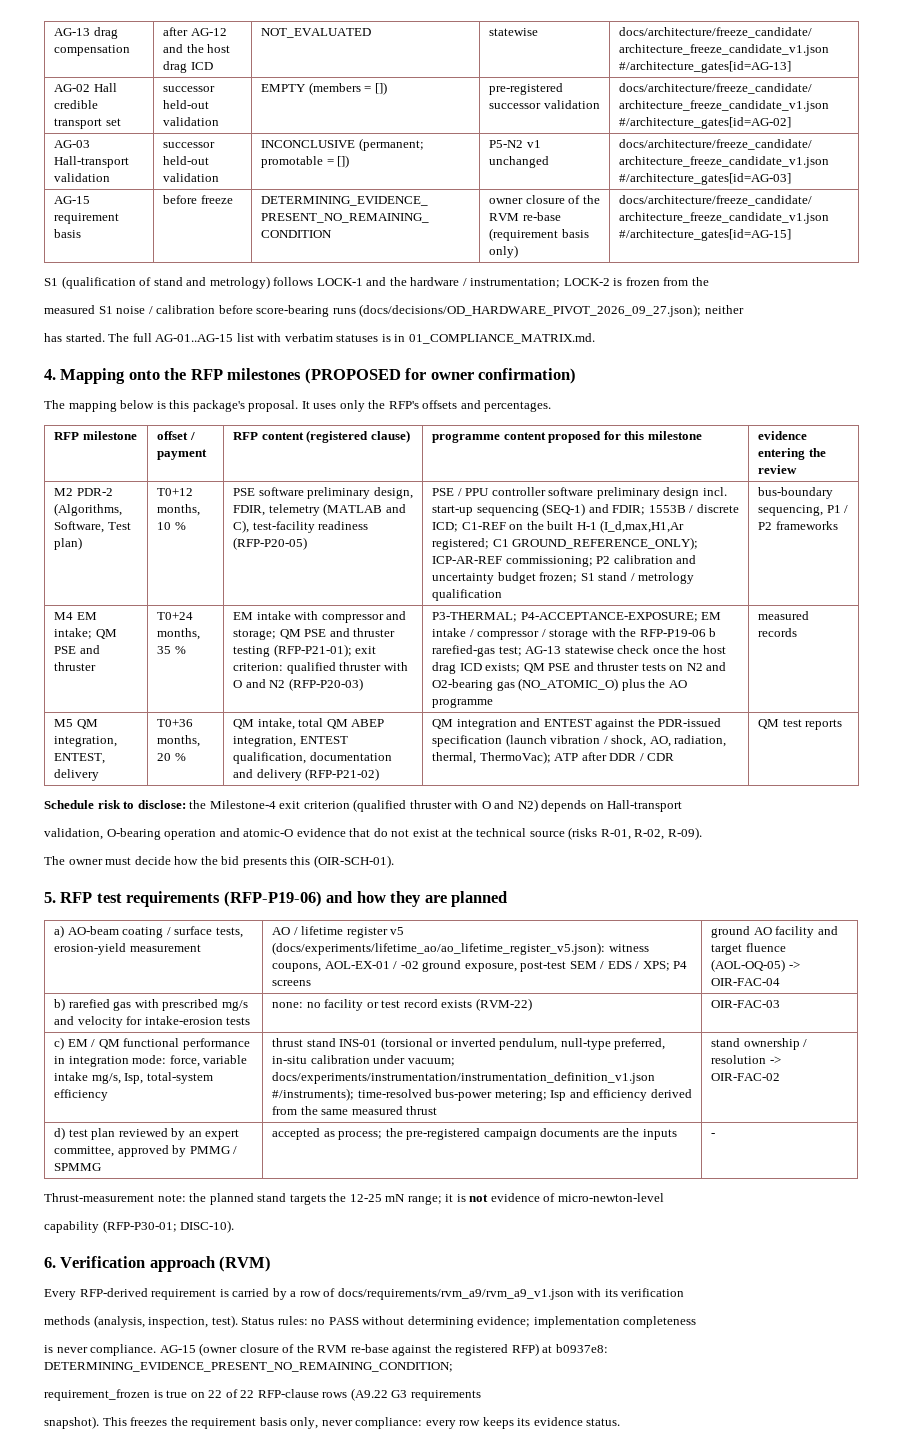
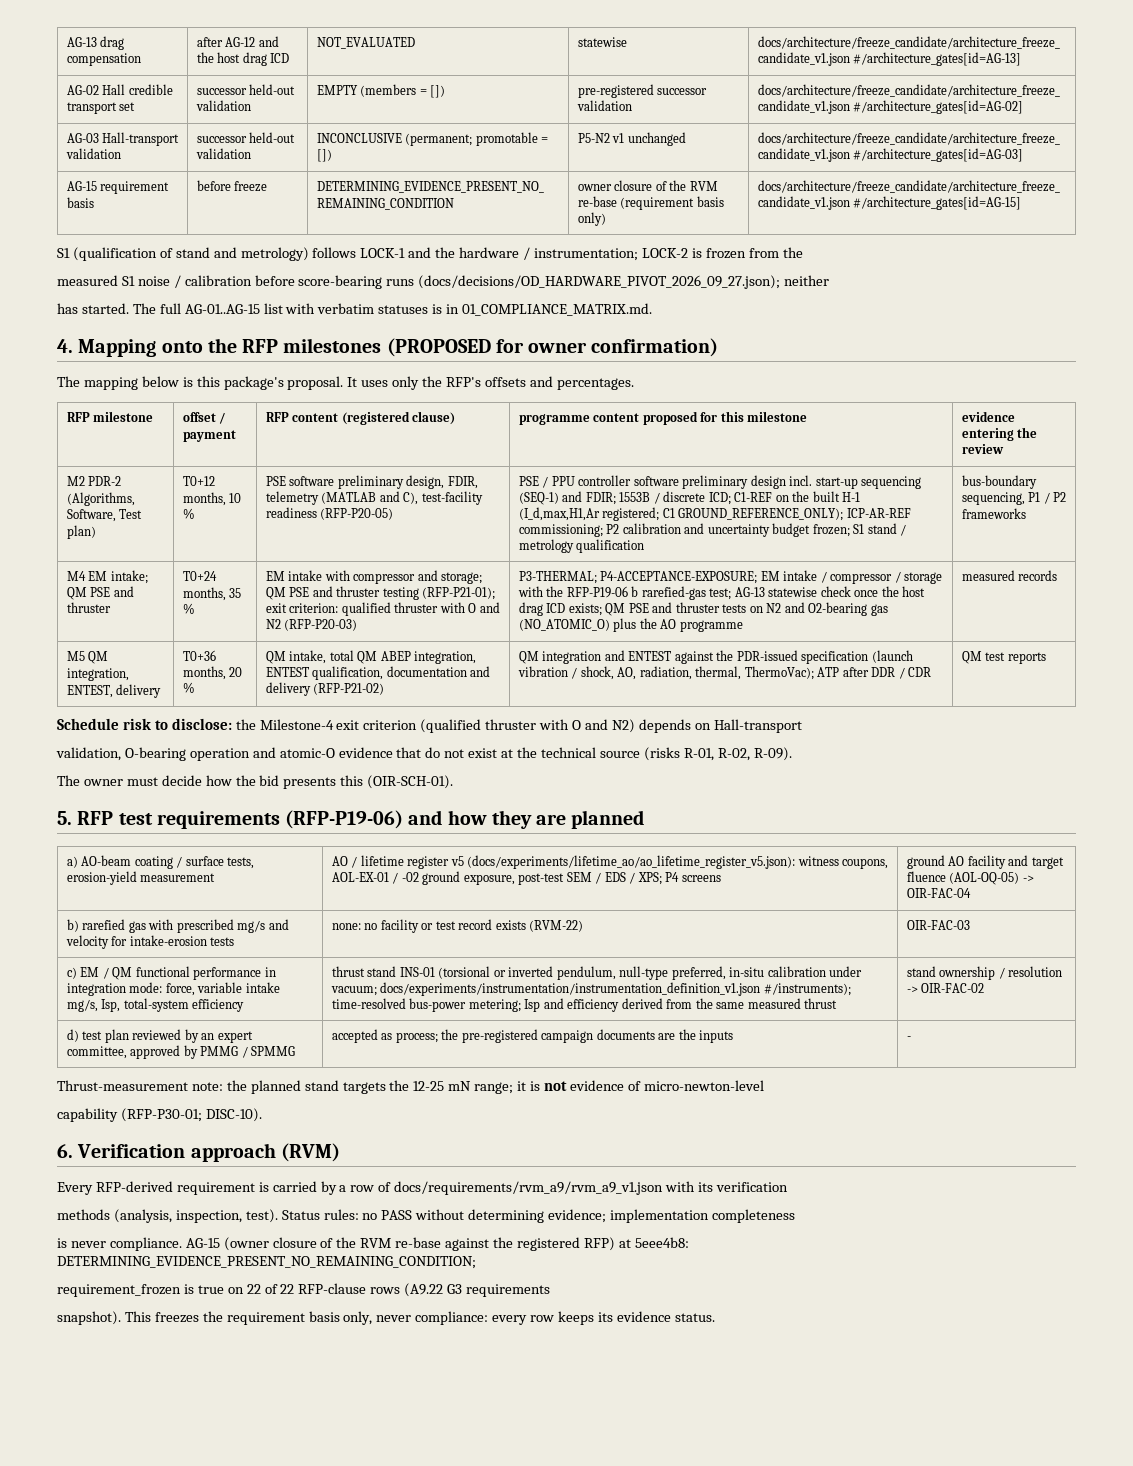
[555,1344,608,1353] b0937e8: -> [634,1237,689,1248] 5eee4b8:

